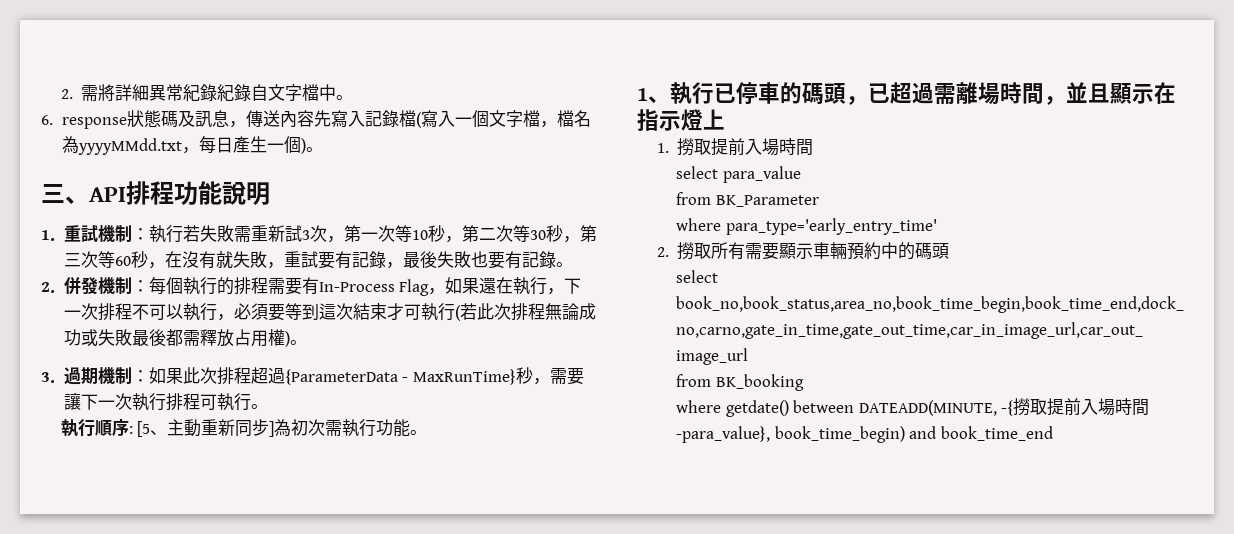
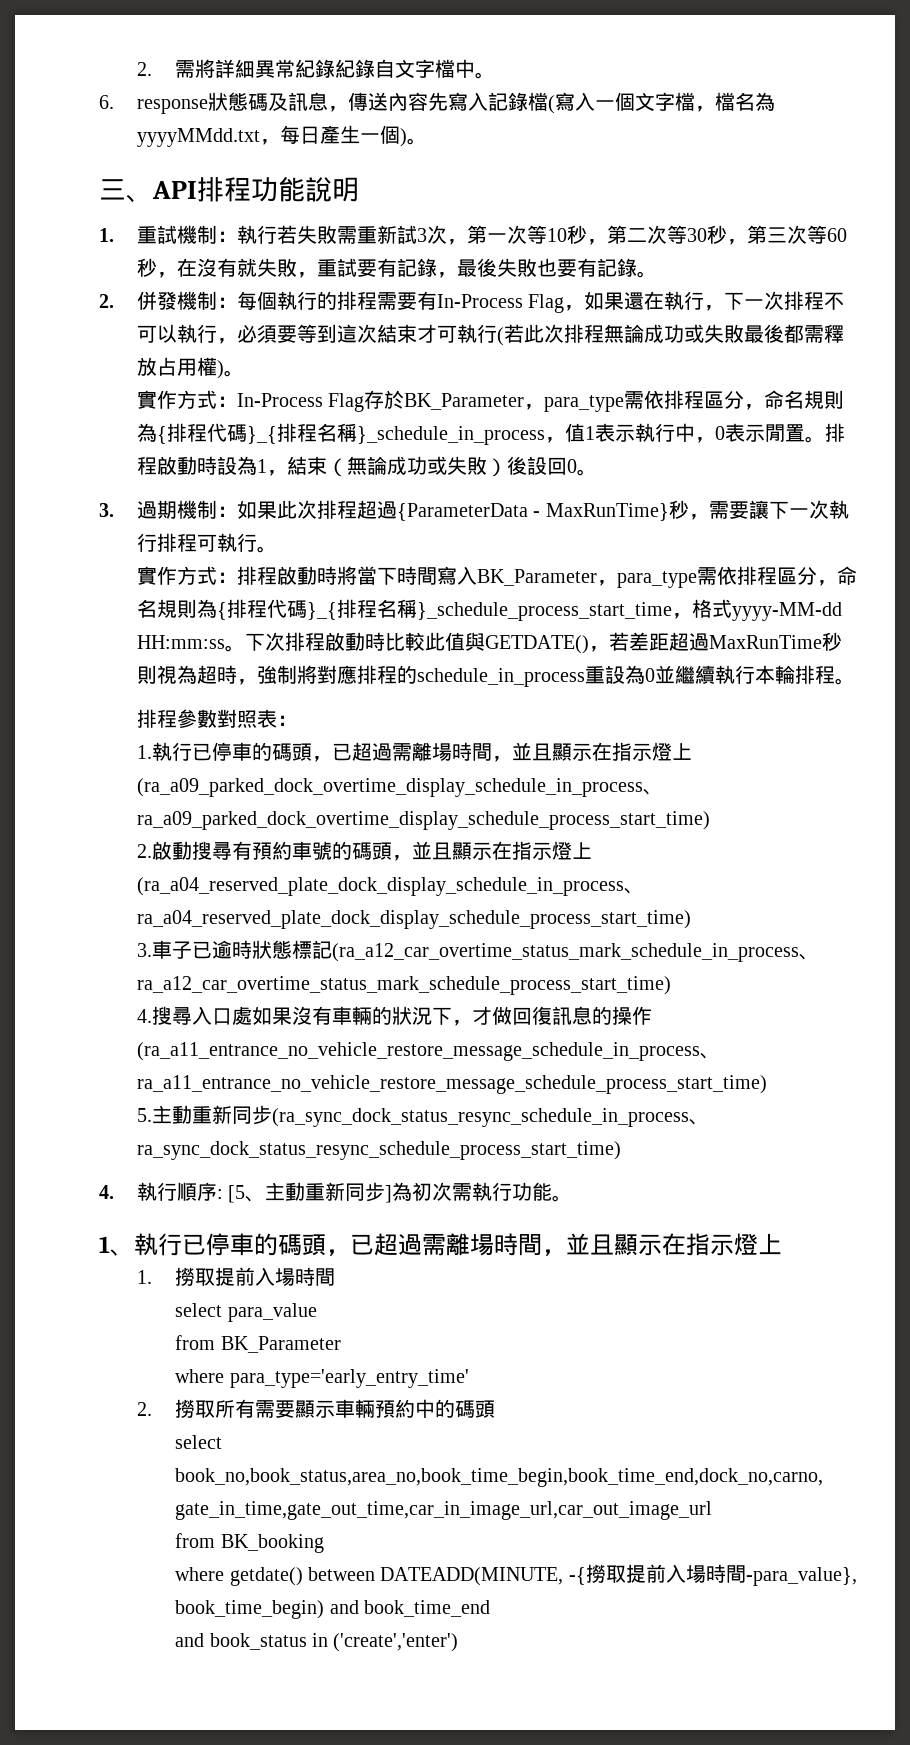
(307, 342) none -> [137,390,845,412] [137,423,846,445] [137,456,598,477] // 實作方式：In-Process Flag存於BK_Parameter，para_type需依排程區分，命名規則為{排程代碼}_{排程名稱}_schedule_in_process，值1表示執行中，0表示閒置。排程啟動時設為1，結束（無論成功或失敗）後設回0。
(268, 406) none -> [137,566,858,588] [137,599,843,621] [137,632,843,654] [137,665,856,687] [137,709,298,728] [137,742,693,762] [137,778,664,797] [137,811,711,830] [137,841,593,861] [137,877,645,896] [137,910,692,929] [137,940,820,962] [137,976,672,995] [137,1006,653,1026] [137,1042,721,1061] [137,1075,768,1094] [137,1105,710,1127] [137,1141,622,1160] [99,1185,114,1199] 實作方式：排程啟動時將當下時間寫入BK_Parameter，para_type需依排程區分，命名規則為{排程代碼}_{排程名稱}_schedule_process_start_time，格式yyyy-MM-dd HH:mm:ss。下次排程啟動時比較此值與GETDATE()，若差距超過MaxRunTime秒則視為超時，強制將對應排程的schedule_in_process重設為0並繼續執行本輪排程。 // 排程參數對照表： // 1.執行已停車的碼頭，已超過需離場時間，並且顯示在指示燈上(ra_a09_parked_dock_overtime_display_schedule_in_process、ra_a09_parked_dock_overtime_display_schedule_process_start_time) // 2.啟動搜尋有預約車號的碼頭，並且顯示在指示燈上(ra_a04_reserved_plate_dock_display_schedule_in_process、ra_a04_reserved_plate_dock_display_schedule_process_start_time) // 3.車子已逾時狀態標記(ra_a12_car_overtime_status_mark_schedule_in_process、ra_a12_car_overtime_status_mark_schedule_process_start_time) // 4.搜尋入口處如果沒有車輛的狀況下，才做回復訊息的操作(ra_a11_entrance_no_vehicle_restore_message_schedule_in_process、ra_a11_entrance_no_vehicle_restore_message_schedule_process_start_time) // 5.主動重新同步(ra_sync_dock_status_resync_schedule_in_process、ra_sync_dock_status_resync_schedule_process_start_time) // 4.
(1053, 433) none -> [175,1633,459,1652] // and book_status in ('create','enter')

